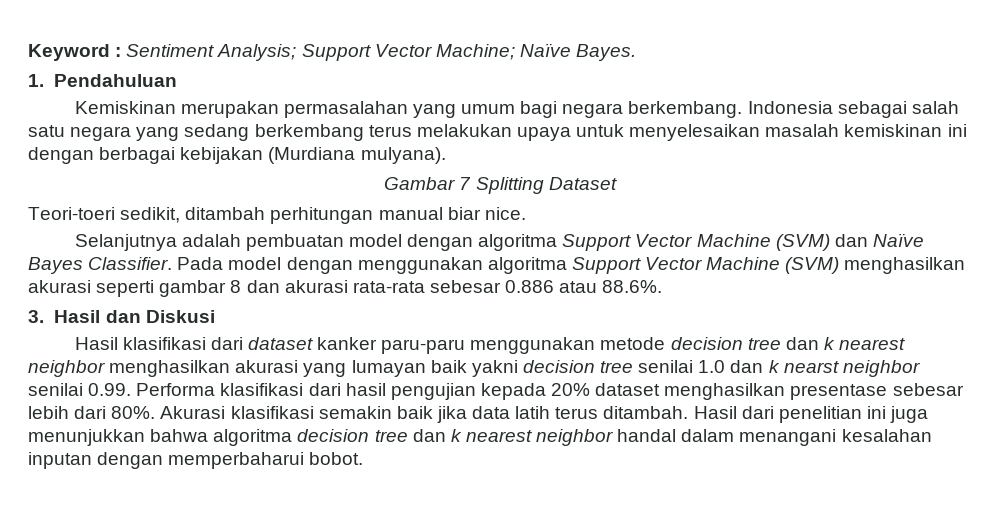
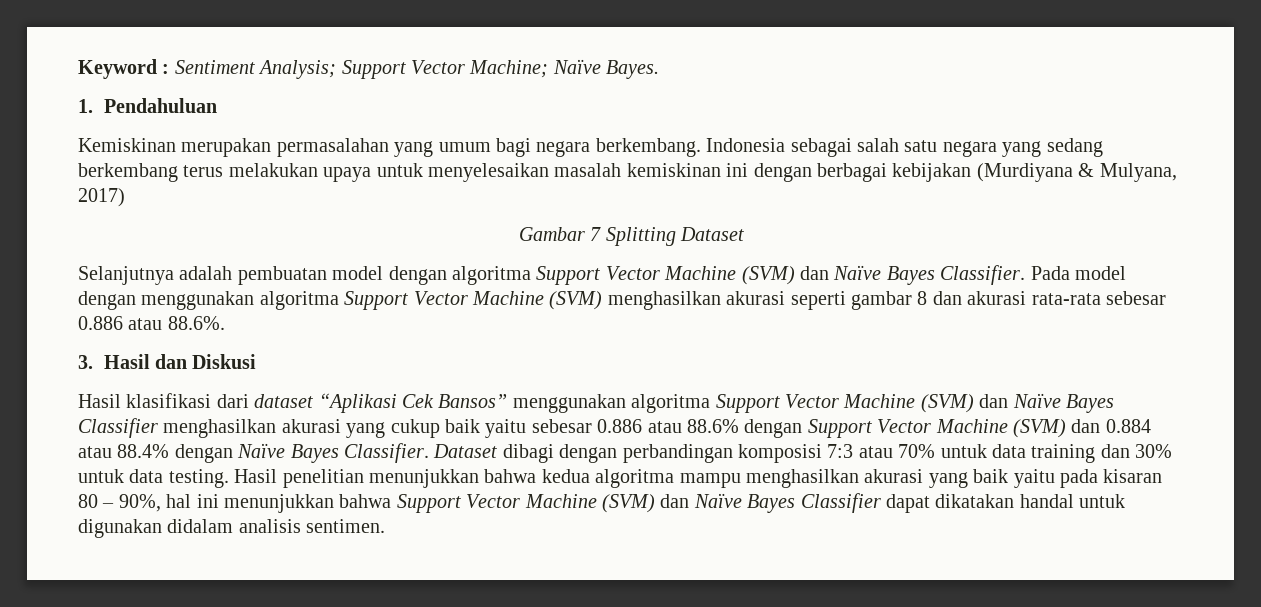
[268,147,446,164] (Murdiana mulyana). -> [976,163,1177,182] [78,188,125,207] (Murdiyana & Mulyana, 2017)
[28,207,526,224] // Teori-toeri sedikit, ditambah perhitungan manual biar nice. -> (745, 234) none
[317,337,906,354] [28,360,920,377] [28,383,964,400] [28,406,929,423] [28,429,932,446] [28,452,364,469] kanker paru-paru menggunakan metode decision tree dan k nearest neighbor menghasilkan akurasi yang lumayan baik yakni decision tree senilai 1.0 dan k nearst neighbor senilai 0.99. Performa klasifikasi dari hasil pengujian kepada 20% dataset menghasilkan presentase sebesar lebih dari 80%. Akurasi klasifikasi semakin baik jika data latih terus ditambah. Hasil dari penelitian ini juga menunjukkan bahwa algoritma decision tree dan k nearest neighbor handal dalam menangani kesalahan inputan dengan memperbaharui bobot. -> [318,393,1114,413] [78,418,1151,438] [78,443,1173,463] [78,469,1163,488] [78,493,1126,513] [78,519,386,538] “Aplikasi Cek Bansos” menggunakan algoritma Support Vector Machine (SVM) dan Naïve Bayes Classifier menghasilkan akurasi yang cukup baik yaitu sebesar 0.886 atau 88.6% dengan Support Vector Machine (SVM) dan 0.884 atau 88.4% dengan Naïve Bayes Classifier. Dataset dibagi dengan perbandingan komposisi 7:3 atau 70% untuk data training dan 30% untuk data testing. Hasil penelitian menunjukkan bahwa kedua algoritma mampu menghasilkan akurasi yang baik yaitu pada kisaran 80 – 90%, hal ini menunjukkan bahwa Support Vector Machine (SVM) dan Naïve Bayes Classifier dapat dikatakan handal untuk digunakan didalam analisis sentimen.

